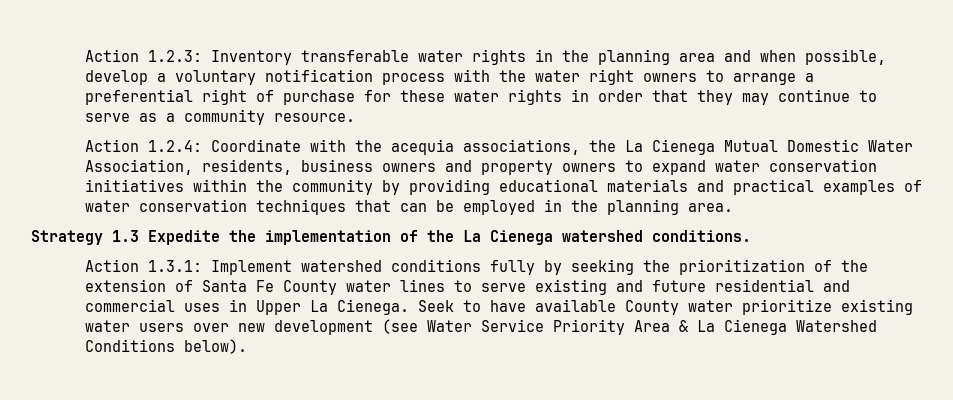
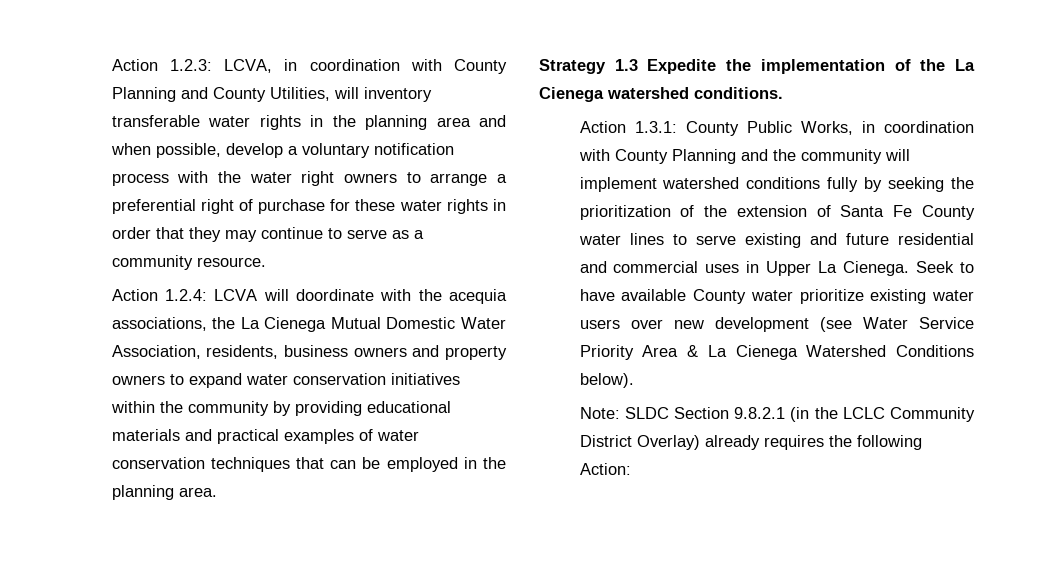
[210,50,292,65] Inventory -> [223,59,507,74] [111,87,432,102] LCVA, in coordination with County Planning and County Utilities, will inventory
[210,139,301,152] Coordinate -> [214,289,374,301] LCVA will doordinate
[210,260,292,275] Implement -> [685,121,974,136] [578,149,910,164] [579,177,657,192] County Public Works, in coordination with County Planning and the community will implement
(247, 346) none -> [579,407,975,422] [579,435,922,450] [579,463,631,475] // Note: SLDC Section 9.8.2.1 (in the LCLC Community District Overlay) already requires the following Action:

